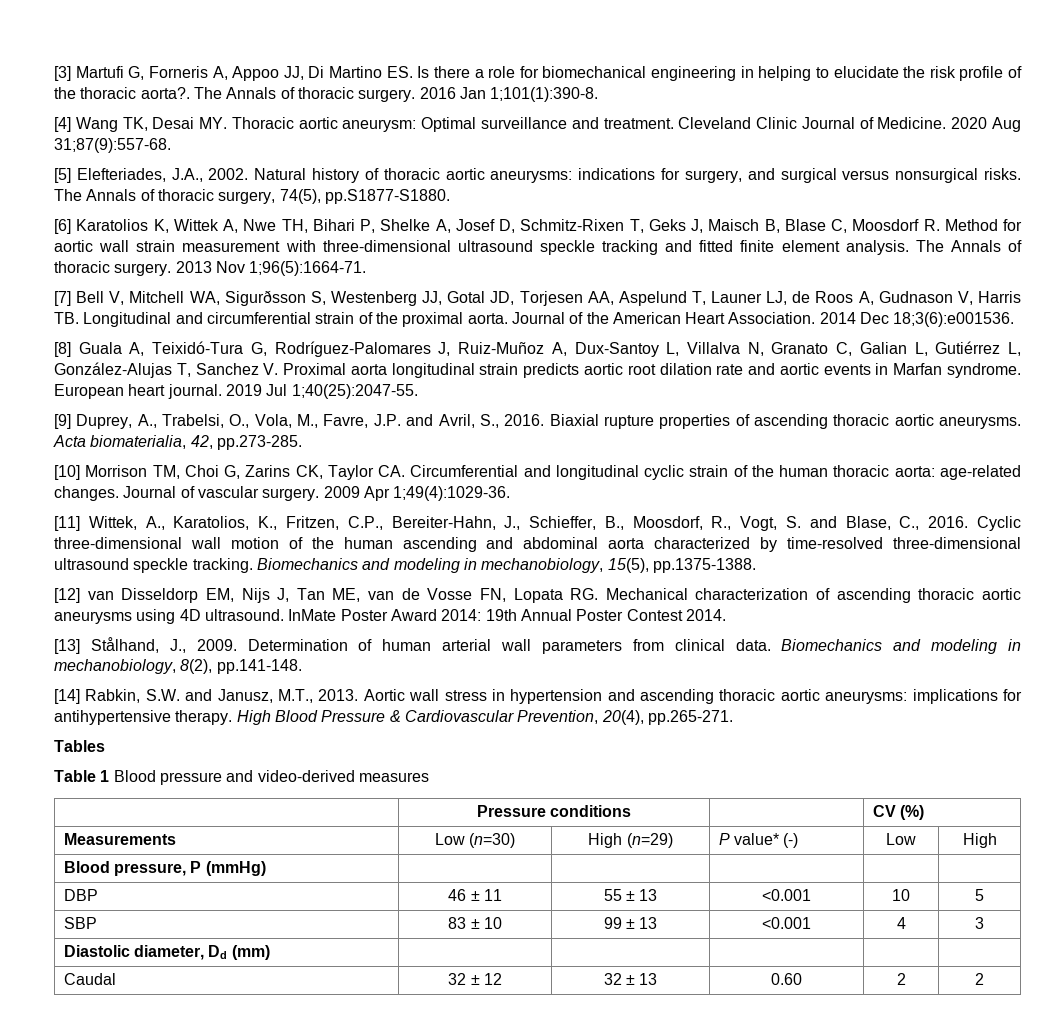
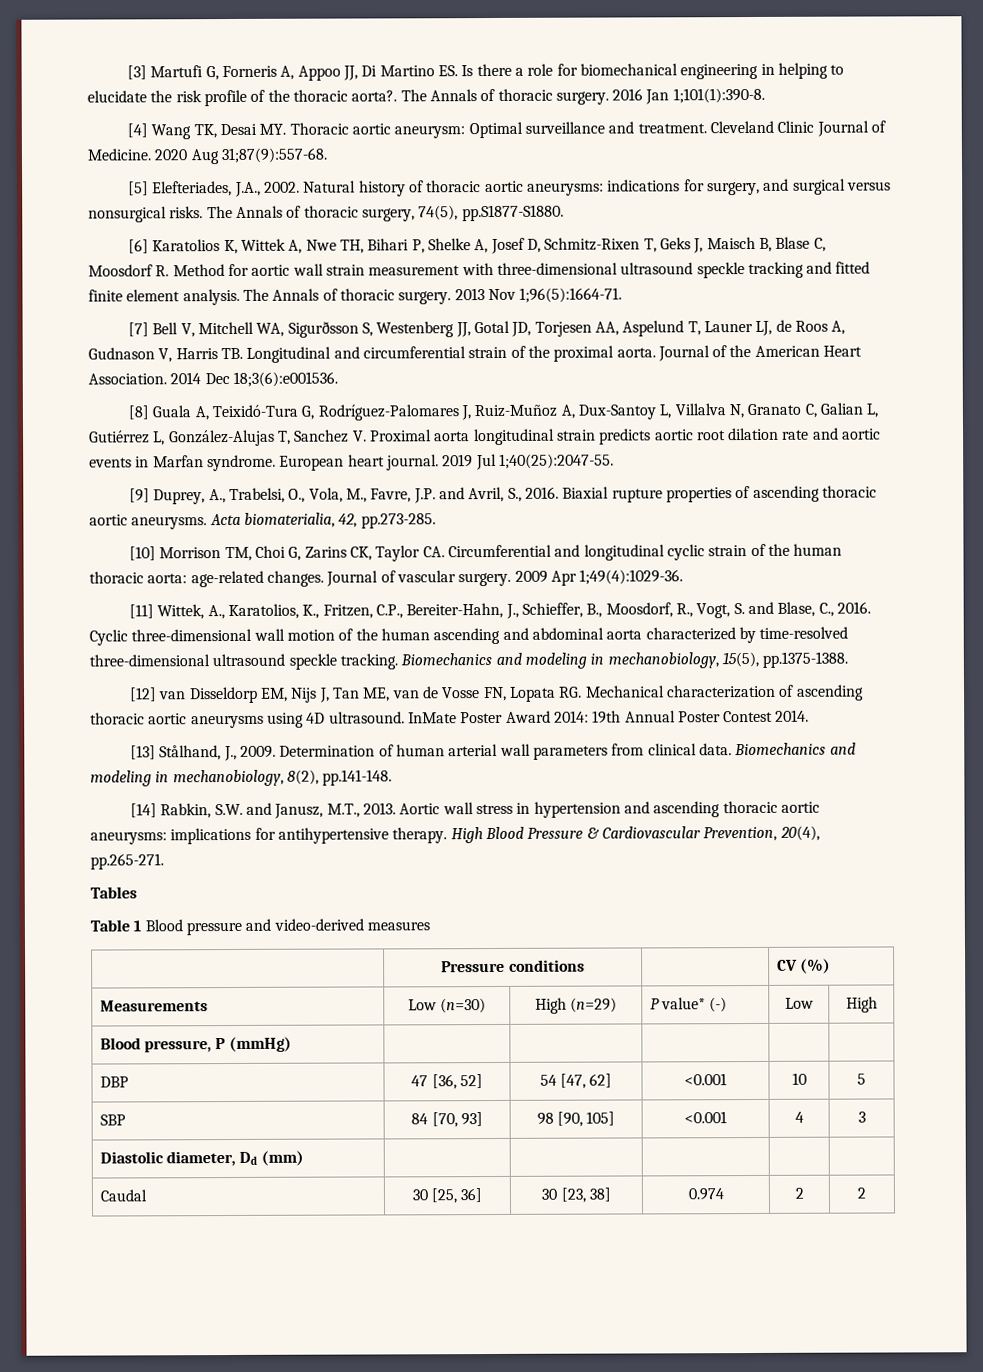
[448,889,502,901] [603,889,658,901] [762,889,811,901] [892,889,910,901] [975,889,984,901] [63,917,97,929] [448,917,502,929] [603,917,658,929] 46 ± 11 | 55 ± 13 | <0.001 | 10 | 5 // SBP | 83 ± 10 | 99 ± 13 -> [411,1074,483,1090] [539,1073,613,1089] [684,1073,727,1086] [791,1072,807,1085] [857,1073,866,1085] [99,1114,126,1126] [411,1112,483,1128] [536,1111,616,1127] 47 [36, 52] | 54 [47, 62] | <0.001 | 10 | 5 // SBP | 84 [70, 93] | 98 [90, 105]
[448,973,502,985] [603,973,658,985] [771,973,802,985] 32 ± 12 | 32 ± 13 | 0.60 -> [411,1188,483,1204] [541,1187,611,1203] [687,1188,724,1201] 30 [25, 36] | 30 [23, 38] | 0.974

